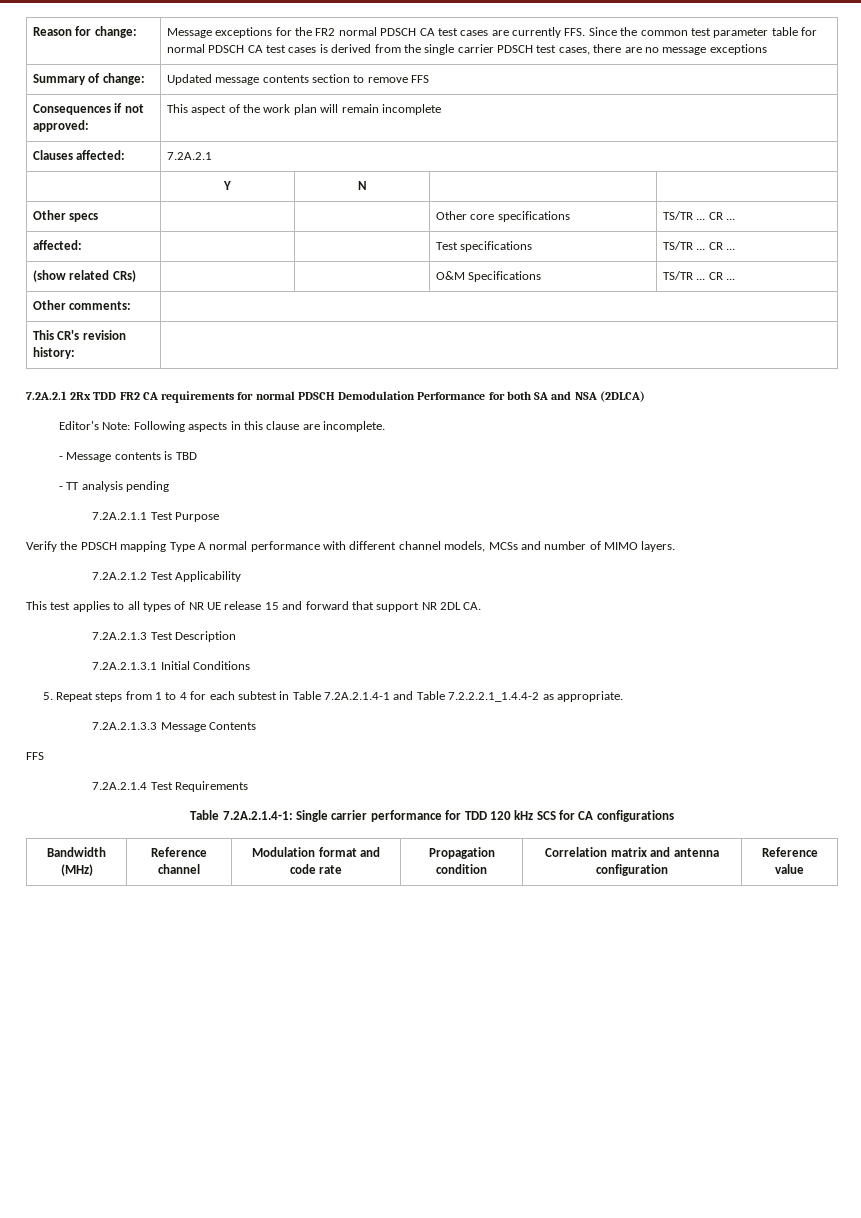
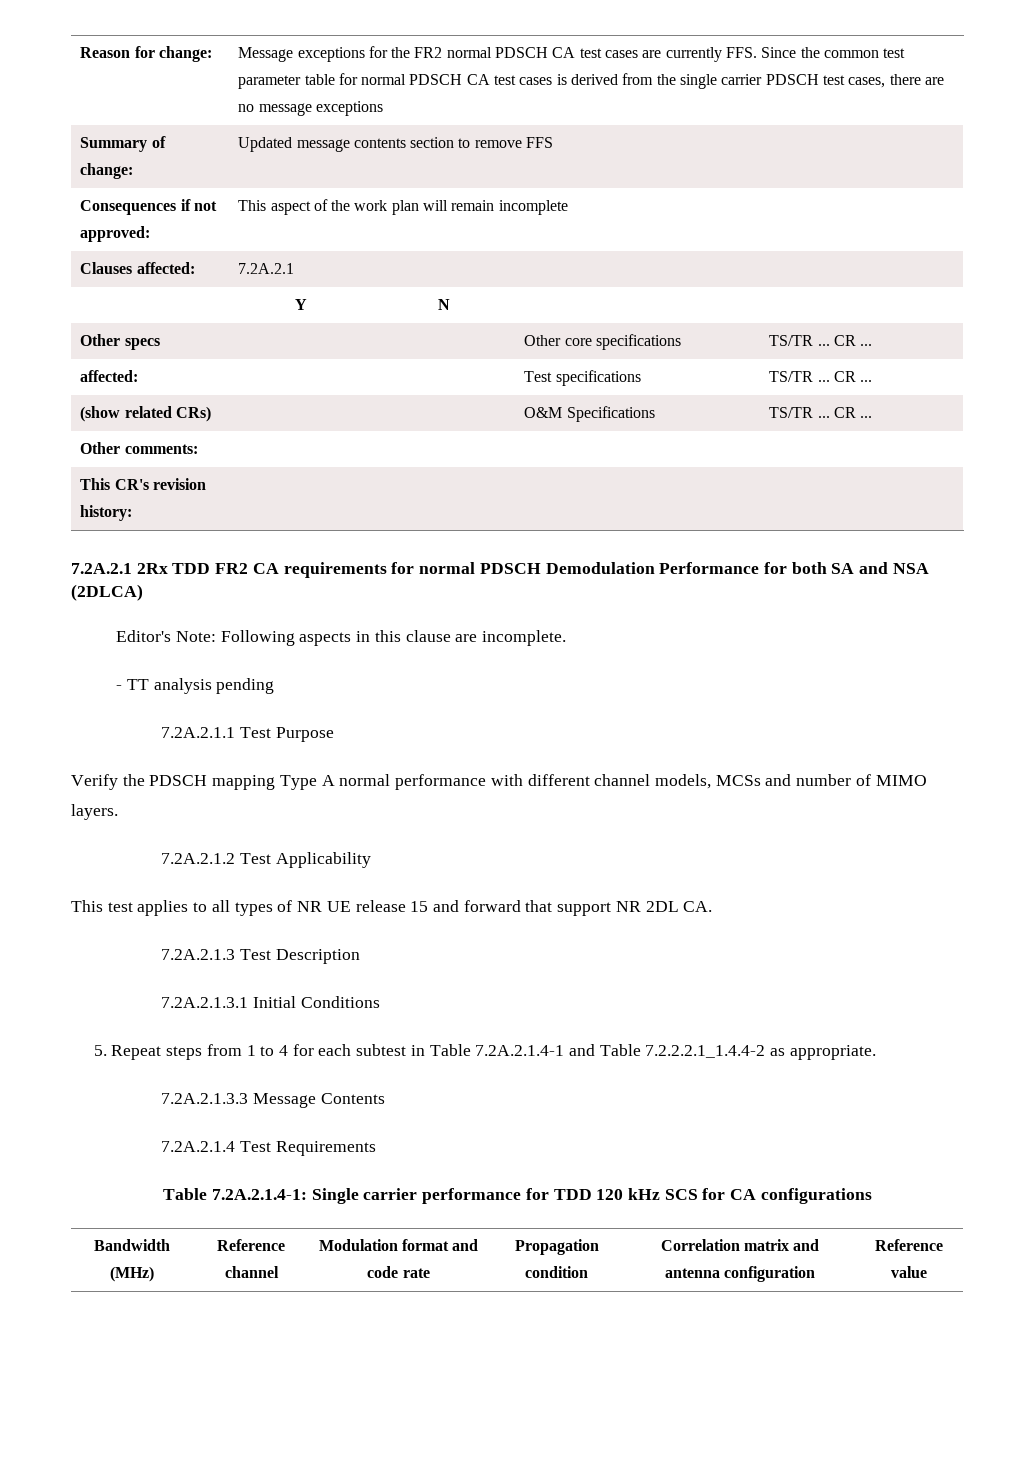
[59,451,197,462] // - Message contents is TBD -> (567, 638) none
[26,752,44,760] // FFS -> (385, 1098) none

